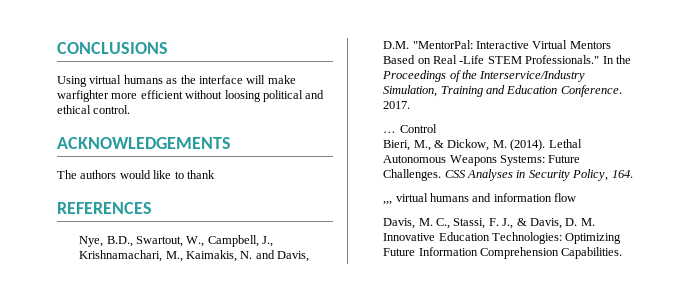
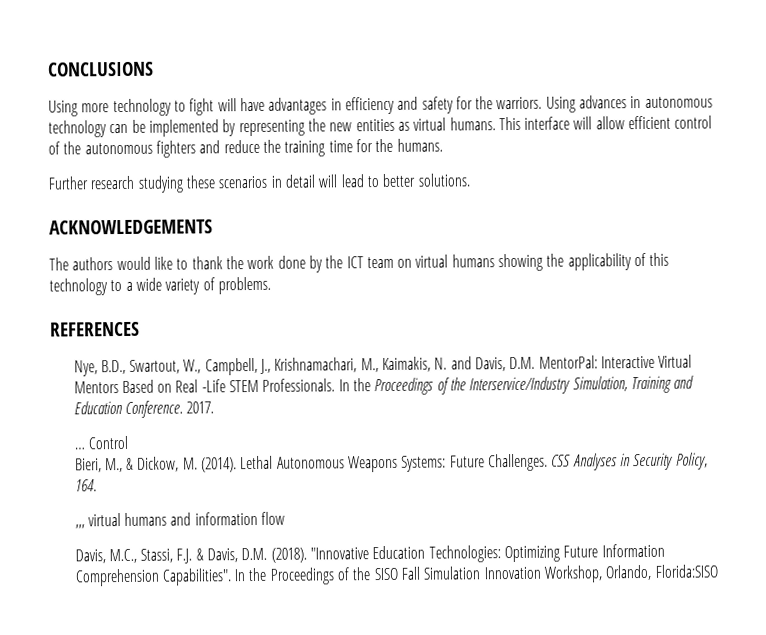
[89,75,296,84] [57,90,325,102] [57,105,131,114] virtual humans as the interface will make warfighter more efficient without loosing political and ethical control. -> [81,95,713,117] [48,115,713,138] [48,138,443,158] [48,173,470,193] more technology to fight will have advantages in efficiency and safety for the warriors. Using advances in autonomous technology can be implemented by representing the new entities as virtual humans. This interface will allow efficient control of the autonomous fighters and reduce the training time for the humans. // Further research studying these scenarios in detail will lead to better solutions.
(215, 174) none -> [225,252,670,273] [49,276,271,296] the work done by the ICT team on virtual humans showing the applicability of this technology to a wide variety of problems.
[412,40,473,49] "MentorPal: -> [538,355,598,369] MentorPal:
[525,55,600,64] Professionals." -> [262,378,336,392] Professionals.
[418,218,595,229] [383,233,436,241] M. C., Stassi, F. J., & Davis, D. M. Innovative -> [108,547,370,564] M.C., Stassi, F.J. & Davis, D.M. (2018). "Innovative
[561,247,623,259] Capabilities. -> [161,564,719,586] Capabilities". In the Proceedings of the SISO Fall Simulation Innovation Workshop, Orlando, Florida:SISO

